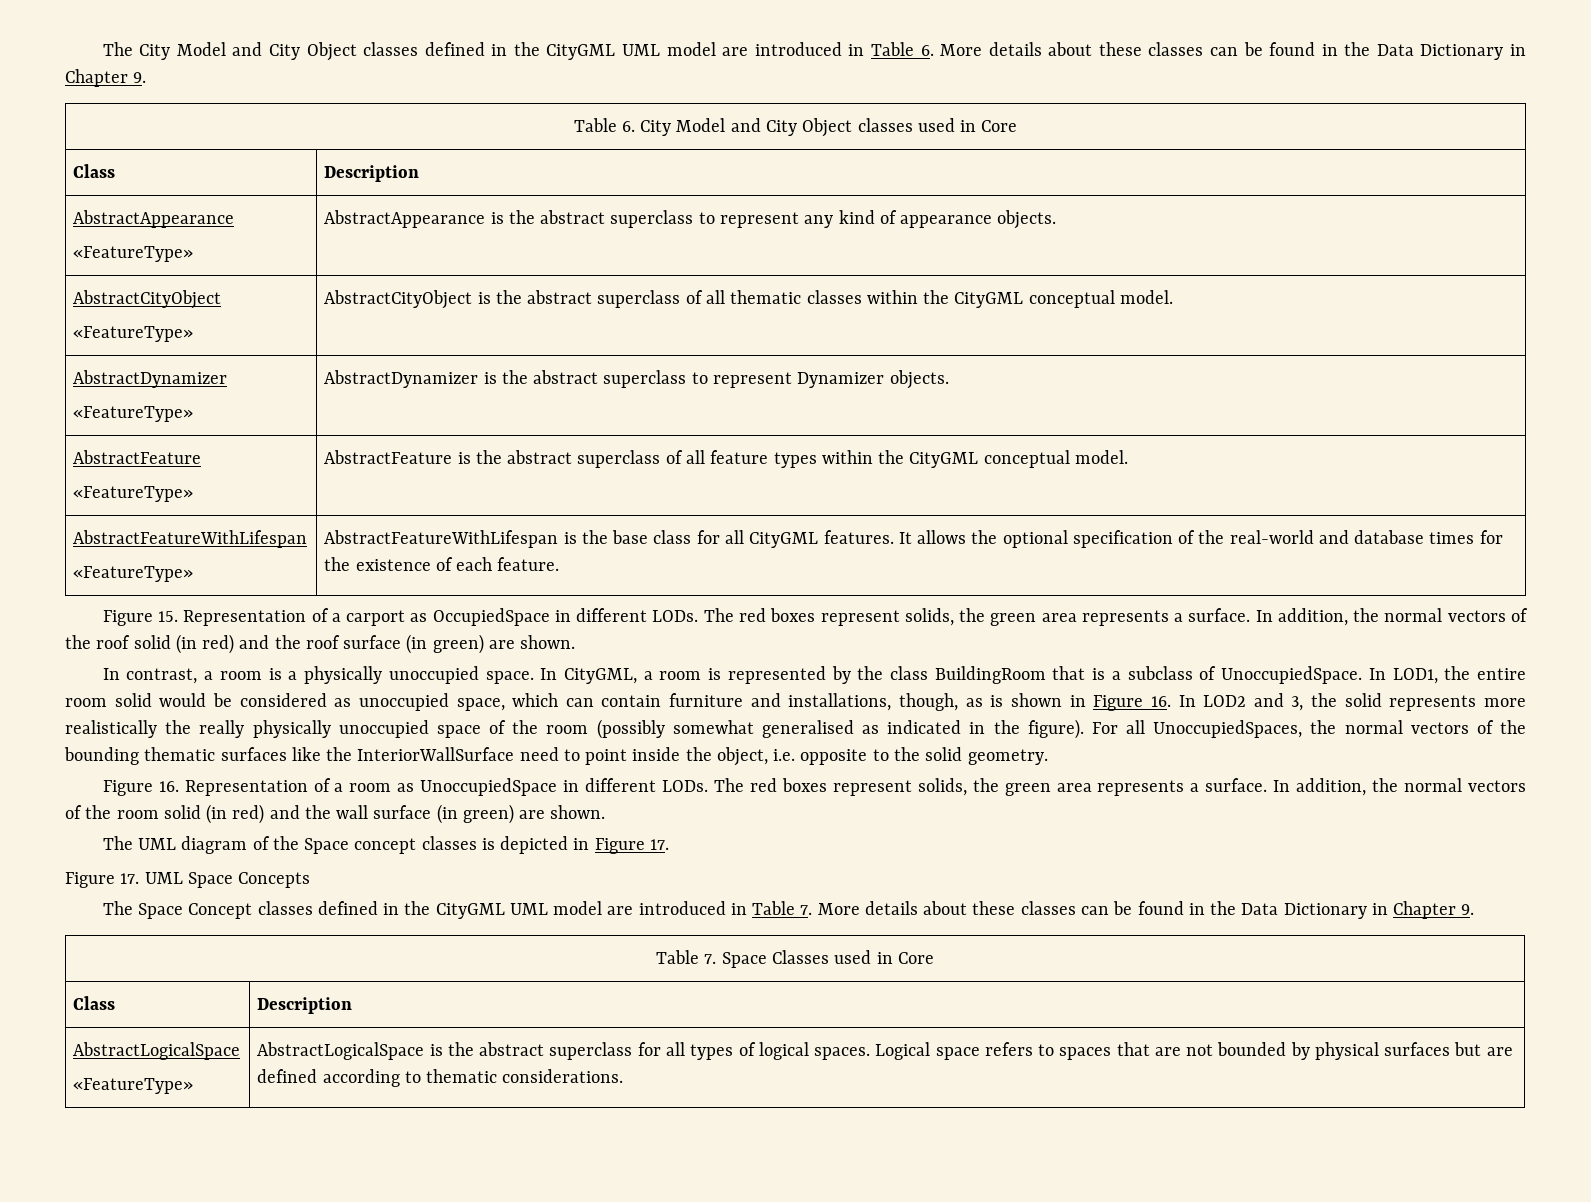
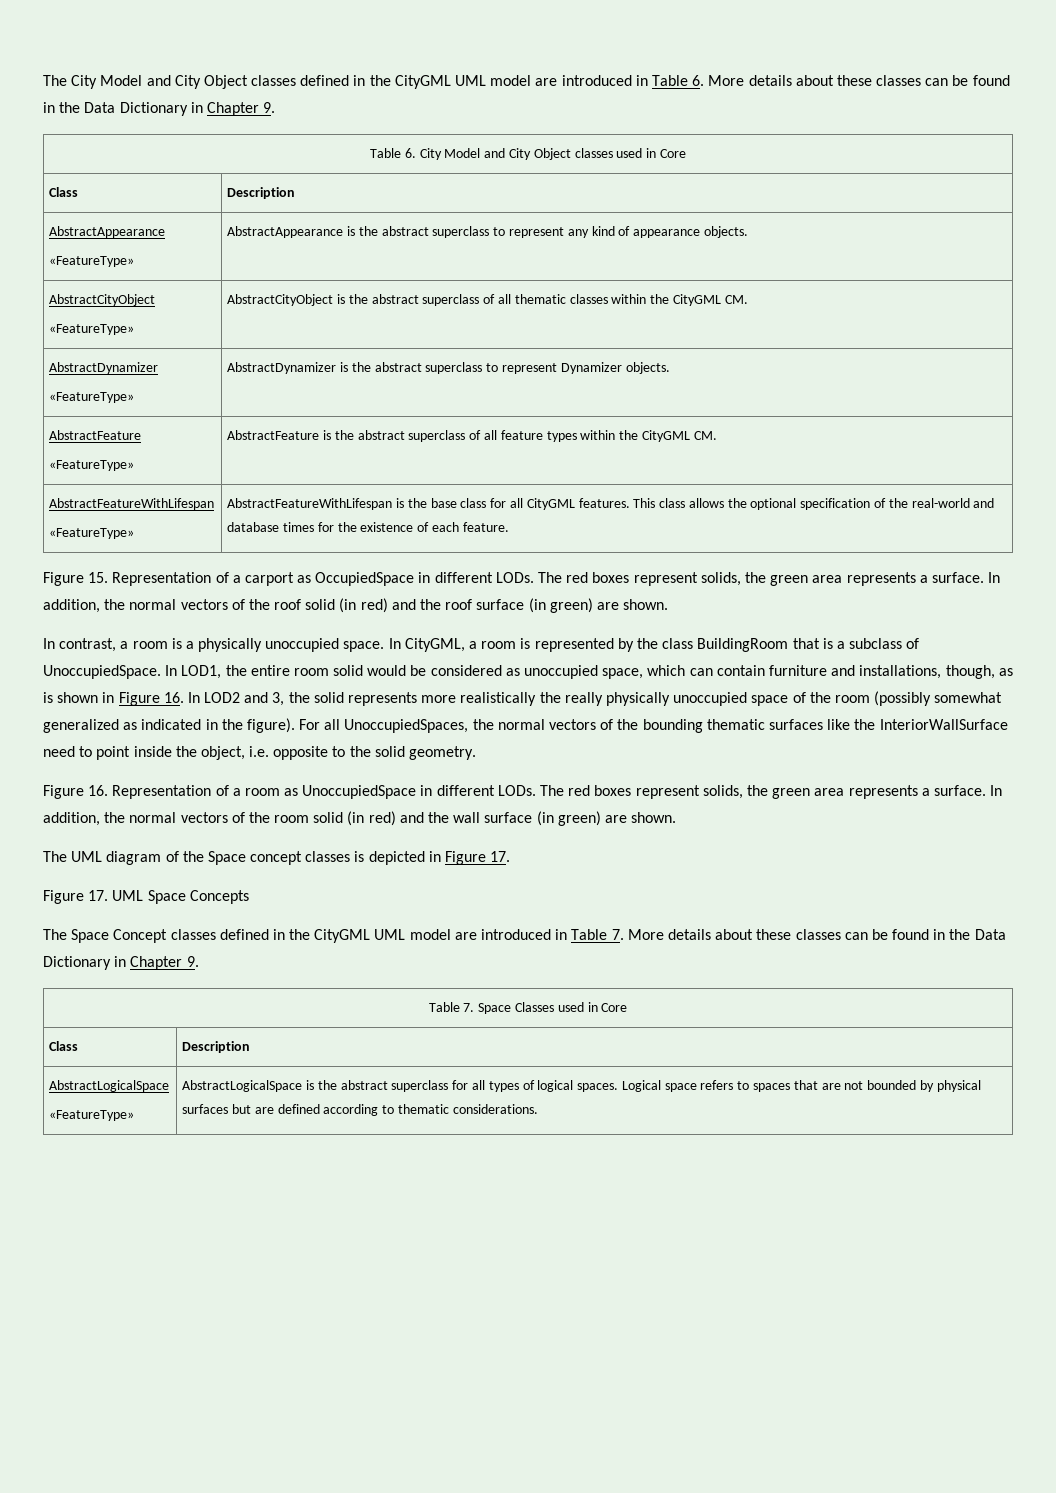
[1028,290,1173,308] conceptual model. -> [724,295,748,304] CM.
[983,450,1128,468] conceptual model. -> [693,431,717,440] CM.
[898,532,912,544] It -> [633,498,686,508] This class
[761,720,854,738] generalised -> [43,719,119,733] generalized

